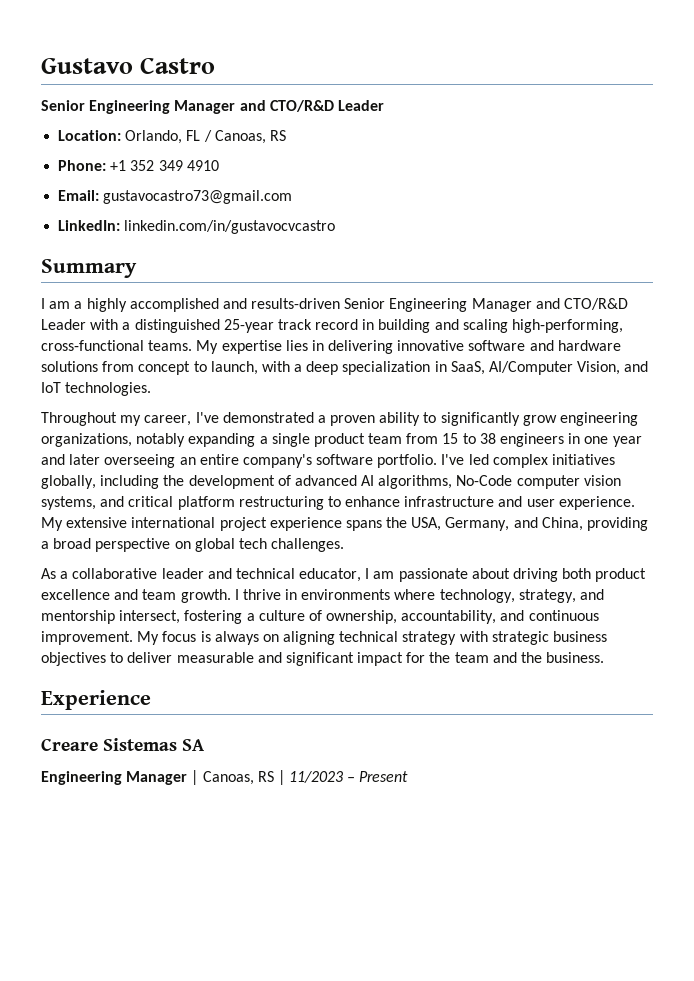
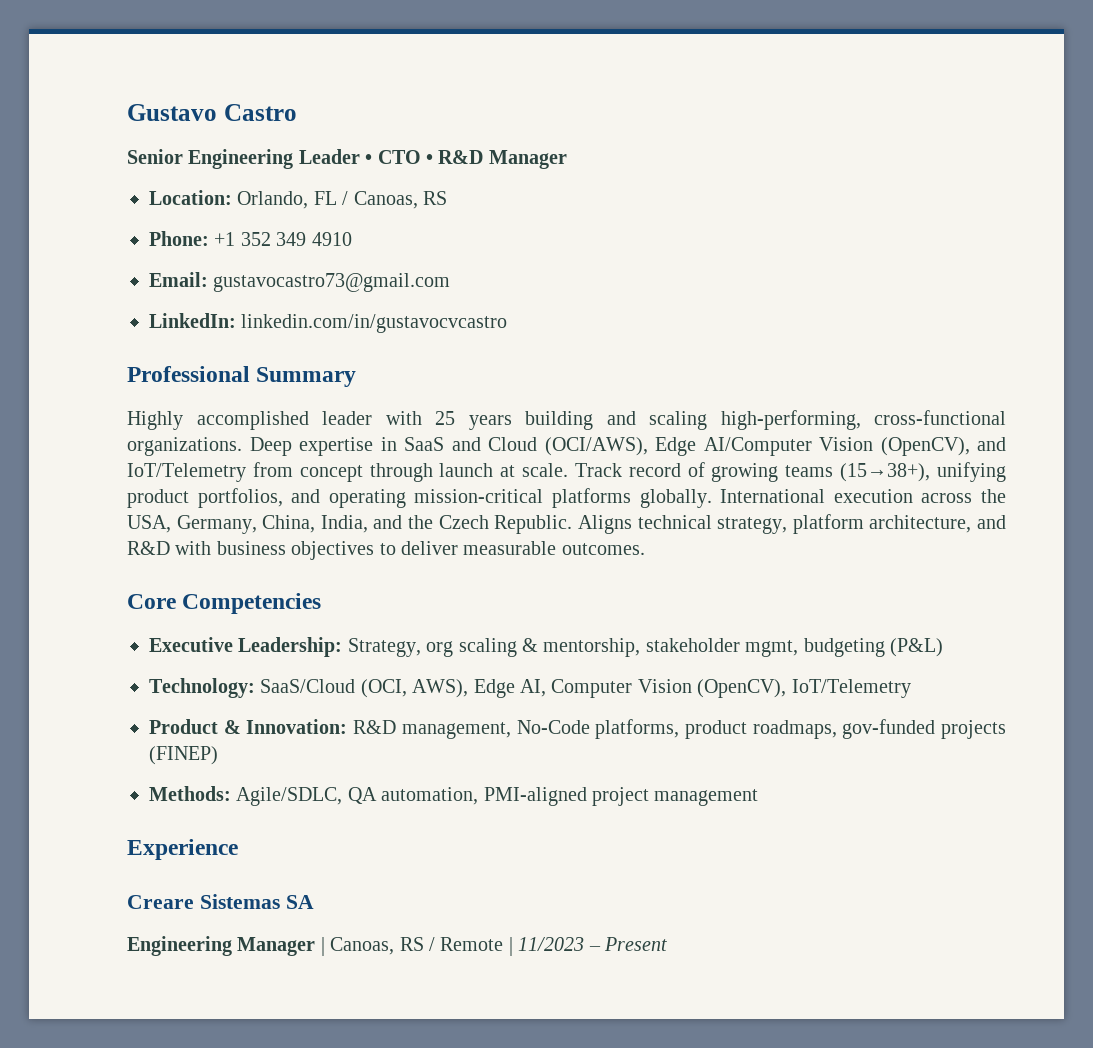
[174,100,384,114] Manager and CTO/R&D Leader -> [298,149,567,169] Leader • CTO • R&D Manager
(336, 227) none -> [127,366,250,382] Professional
[41,298,629,312] [41,319,375,333] I am a highly accomplished and results-driven Senior Engineering Manager and CTO/R&D Leader with a distinguished 25-year track record in -> [127,411,512,430] Highly accomplished leader with 25 years
[148,340,621,354] [41,361,649,375] [41,382,152,396] [41,412,639,426] [41,433,642,447] [41,454,616,468] [41,475,621,489] [41,496,635,510] [41,517,649,531] [41,538,345,552] [41,568,647,582] [41,589,605,603] [41,610,599,624] [41,631,549,645] teams. My expertise lies in delivering innovative software and hardware solutions from concept to launch, with a deep specialization in SaaS, AI/Computer Vision, and IoT technologies. // Throughout my career, I've demonstrated a proven ability to significantly grow engineering organizations, notably expanding a single product team from 15 to 38 engineers in one year and later overseeing an entire company's software portfolio. I've led complex initiatives globally, including the development of advanced AI algorithms, No-Code computer vision systems, and critical platform restructuring to enhance infrastructure and user experience. My extensive international project experience spans the USA, Germany, and China, providing a broad perspective on global tech challenges. // As a collaborative leader and technical educator, I am passionate about driving both product excellence and team growth. I thrive in environments where technology, strategy, and mentorship intersect, fostering a culture of ownership, accountability, and continuous improvement. My focus is always on aligning technical strategy with strategic -> [127,437,1006,456] [127,462,1006,482] [127,488,1007,508] [127,514,1006,534] [127,541,212,555] organizations. Deep expertise in SaaS and Cloud (OCI/AWS), Edge AI/Computer Vision (OpenCV), and IoT/Telemetry from concept through launch at scale. Track record of growing teams (15→38+), unifying product portfolios, and operating mission‑critical platforms globally. International execution across the USA, Germany, China, India, and the Czech Republic. Aligns technical strategy, platform architecture, and R&D with
[257,652,605,666] and significant impact for the team and the business. -> [561,543,645,555] [127,593,322,614] [149,637,943,657] [149,678,911,698] [149,719,1007,739] [149,746,218,765] [149,786,759,806] outcomes. // Core Competencies // Executive Leadership: Strategy, org scaling & mentorship, stakeholder mgmt, budgeting (P&L) // Technology: SaaS/Cloud (OCI, AWS), Edge AI, Computer Vision (OpenCV), IoT/Telemetry // Product & Innovation: R&D management, No‑Code platforms, product roadmaps, gov‑funded projects (FINEP) // Methods: Agile/SDLC, QA automation, PMI‑aligned project management
(274, 776) none -> [429,937,504,951] / Remote

